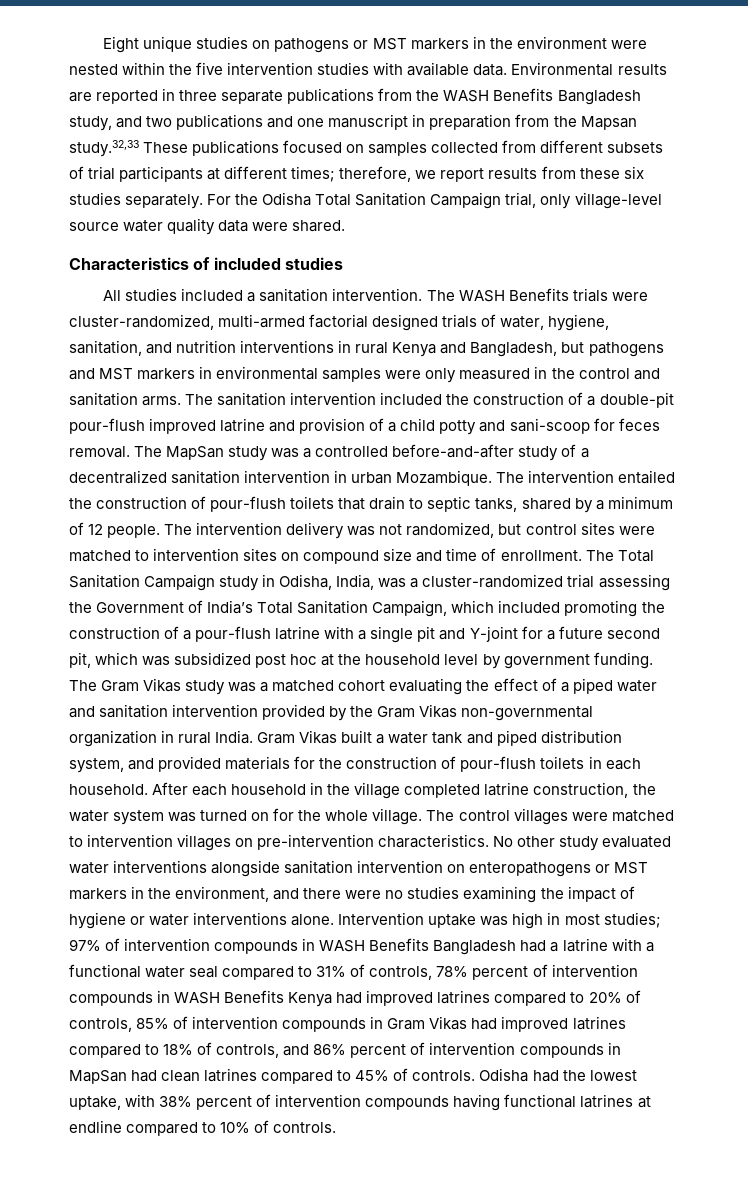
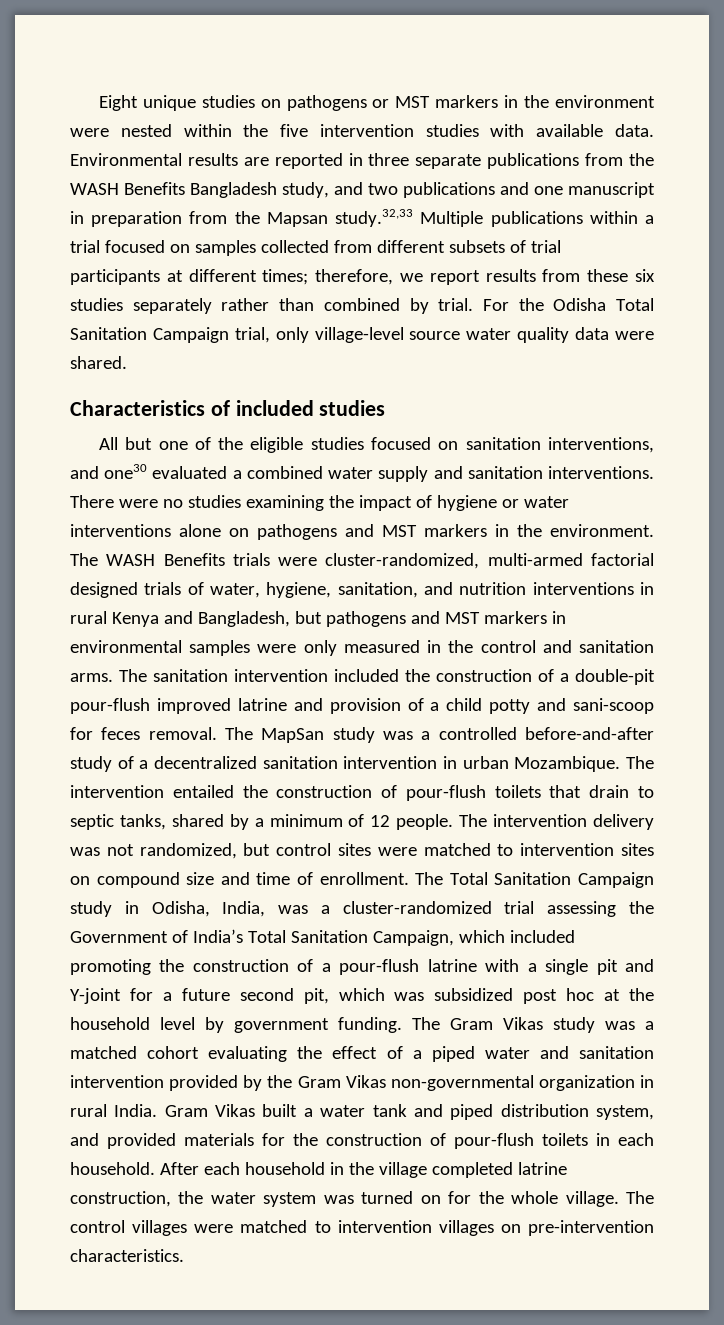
[143,140,280,156] These publications -> [420,211,654,227] [70,240,100,253] Multiple publications within a trial
[125,194,204,209] separately. -> [132,298,474,314] separately rather than combined by trial.
[125,288,423,302] studies included a sanitation intervention. -> [125,437,654,453] [70,464,654,482] [70,495,569,511] [70,524,654,540] but one of the eligible studies focused on sanitation interventions, and one30 evaluated a combined water supply and sanitation interventions. There were no studies examining the impact of hygiene or water interventions alone on pathogens and MST markers in the environment.
[493,836,672,851] [69,860,649,877] [69,886,635,903] [69,912,661,929] [69,938,654,955] [69,964,638,980] [69,990,641,1007] [69,1016,626,1032] [69,1042,621,1058] [69,1068,637,1084] [69,1094,651,1111] [69,1120,337,1136] No other study evaluated water interventions alongside sanitation intervention on enteropathogens or MST markers in the environment, and there were no studies examining the impact of hygiene or water interventions alone. Intervention uptake was high in most studies; 97% of intervention compounds in WASH Benefits Bangladesh had a latrine with a functional water seal compared to 31% of controls, 78% percent of intervention compounds in WASH Benefits Kenya had improved latrines compared to 20% of controls, 85% of intervention compounds in Gram Vikas had improved latrines compared to 18% of controls, and 86% percent of intervention compounds in MapSan had clean latrines compared to 45% of controls. Odisha had the lowest uptake, with 38% percent of intervention compounds having functional latrines at endline compared to 10% of controls. -> (184, 1255) none

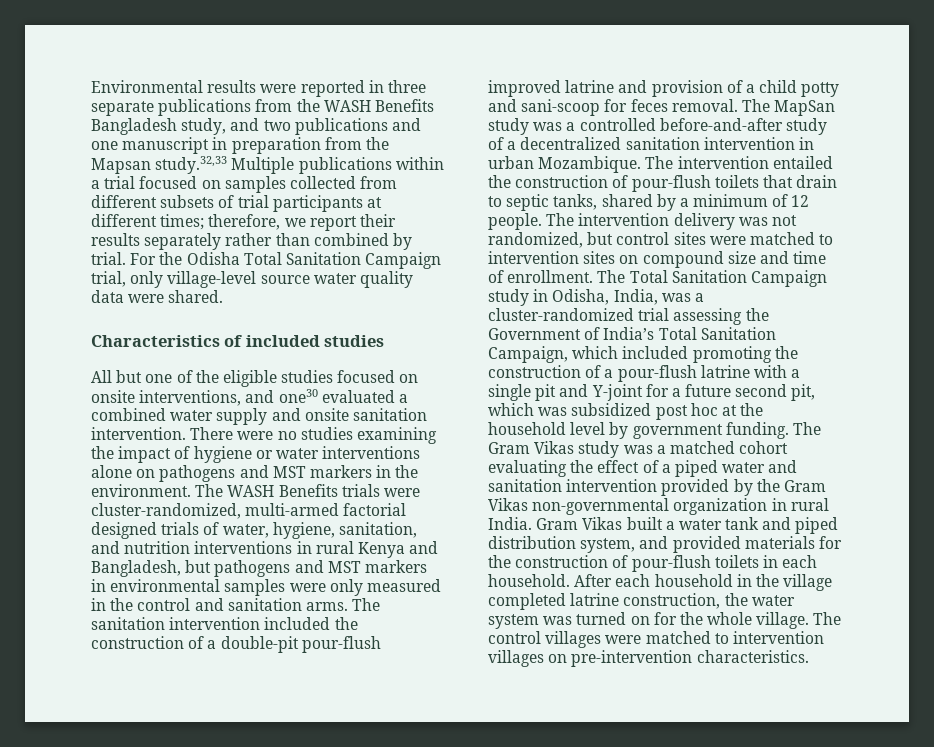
[98,95,655,111] [70,124,654,137] Eight unique studies on pathogens or MST markers in the environment were nested within the five intervention studies with available data. -> (91, 86) none
[243,157,269,166] are -> [260,84,297,93] were
[485,269,655,282] [70,298,123,311] results from these six studies -> [359,214,396,227] [91,233,140,246] their results
[465,437,541,450] sanitation -> [91,390,135,403] onsite
[467,466,654,479] sanitation interventions. -> [304,408,427,421] [91,427,186,440] onsite sanitation intervention.

